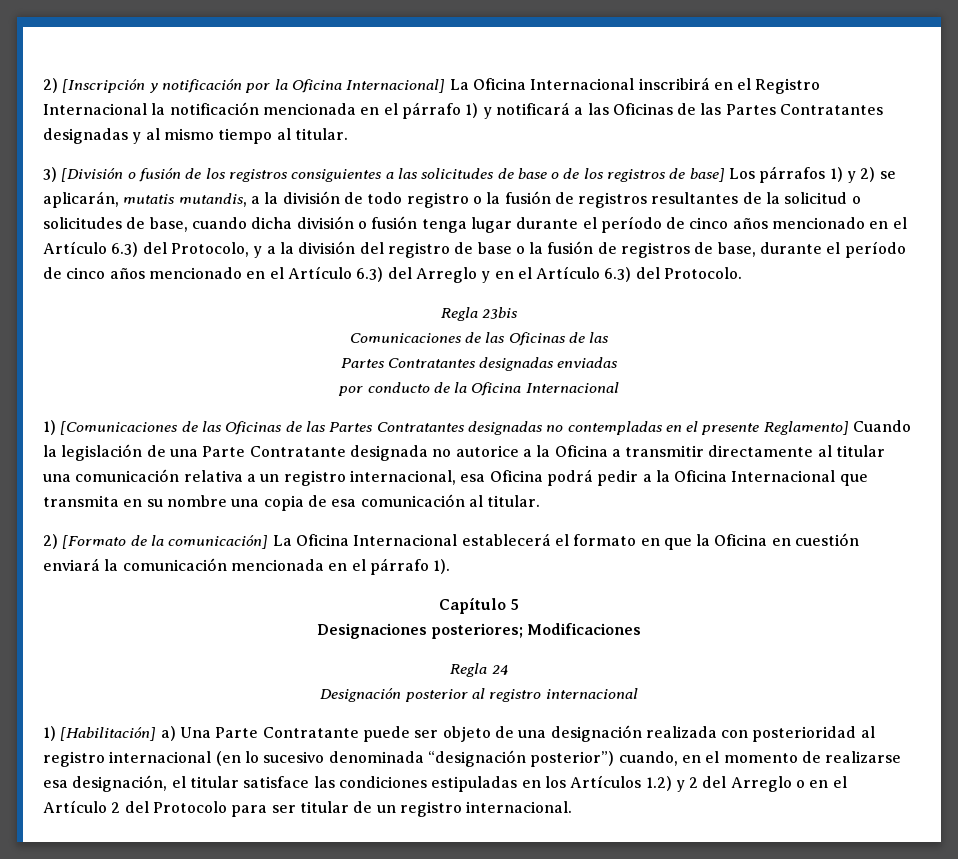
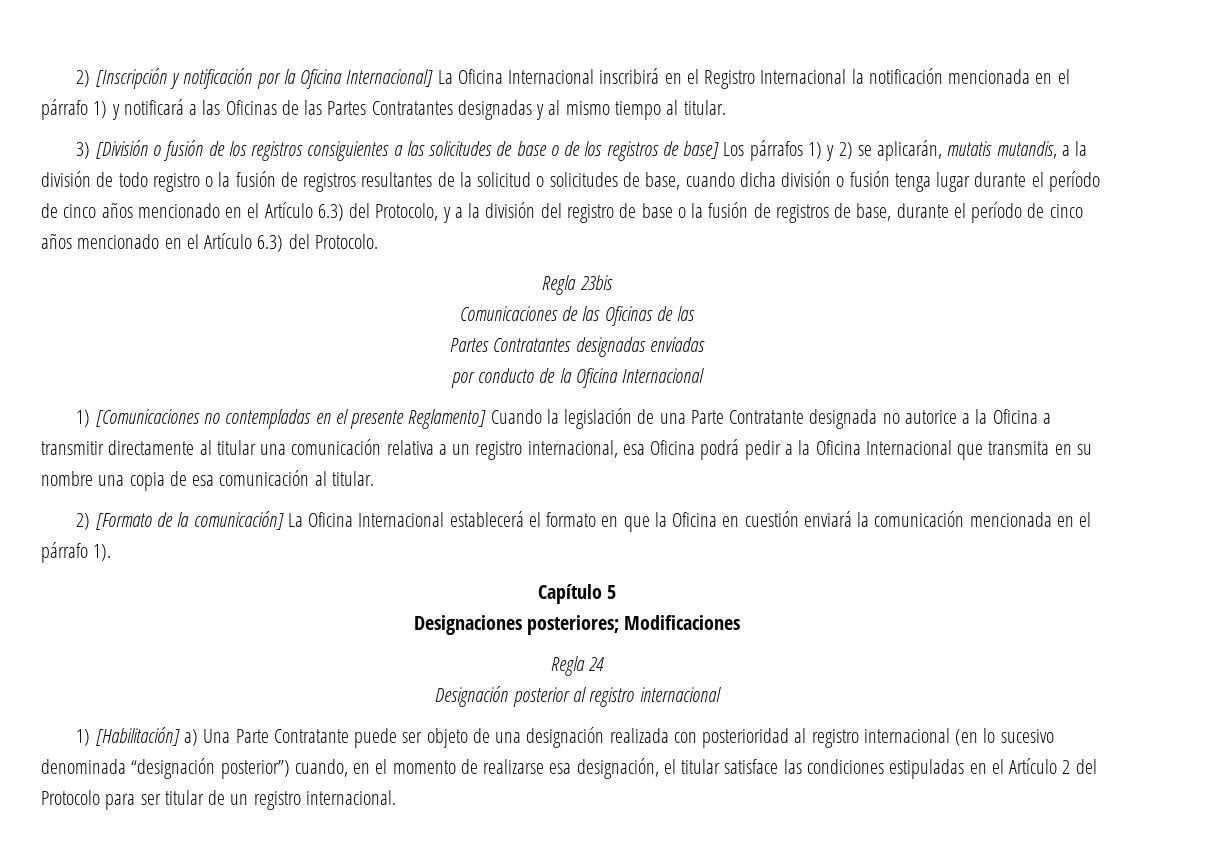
[415,266,660,283] Arreglo y en el Artículo 6.3) del -> (310, 241) none
[181,421,543,435] de las Oficinas de las Partes Contratantes designadas -> (200, 418) none
[544,775,829,792] los Artículos 1.2) y 2 del Arreglo o en -> (987, 768) none

